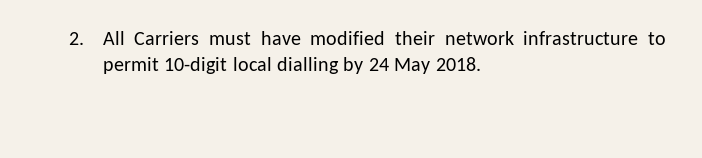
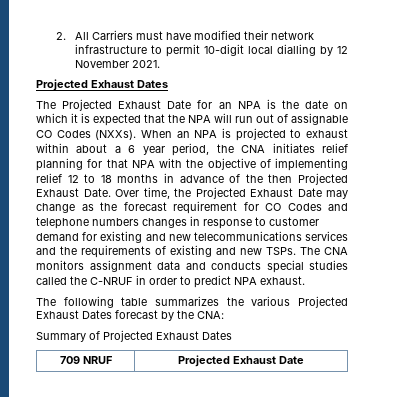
[368,57,481,74] 24 May 2018. -> [337,46,348,54] [75,60,161,68] [36,79,168,91] [36,99,348,111] [36,113,348,126] [36,128,348,141] [36,143,349,156] [36,158,348,171] [36,173,348,185] [36,187,348,199] [36,201,348,214] [36,216,319,229] [36,231,348,243] [36,245,348,258] [36,260,348,273] [36,275,305,288] [36,296,348,308] [36,310,224,321] [36,330,232,342] [59,356,112,364] [177,355,304,367] 12 November 2021. // Projected Exhaust Dates // The Projected Exhaust Date for an NPA is the date on which it is expected that the NPA will run out of assignable CO Codes (NXXs). When an NPA is projected to exhaust within about a 6 year period, the CNA initiates relief planning for that NPA with the objective of implementing relief 12 to 18 months in advance of the then Projected Exhaust Date. Over time, the Projected Exhaust Date may change as the forecast requirement for CO Codes and telephone numbers changes in response to customer demand for existing and new telecommunications services and the requirements of existing and new TSPs. The CNA monitors assignment data and conducts special studies called the C-NRUF in order to predict NPA exhaust. // The following table summarizes the various Projected Exhaust Dates forecast by the CNA: // Summary of Projected Exhaust Dates // 709 NRUF | Projected Exhaust Date

